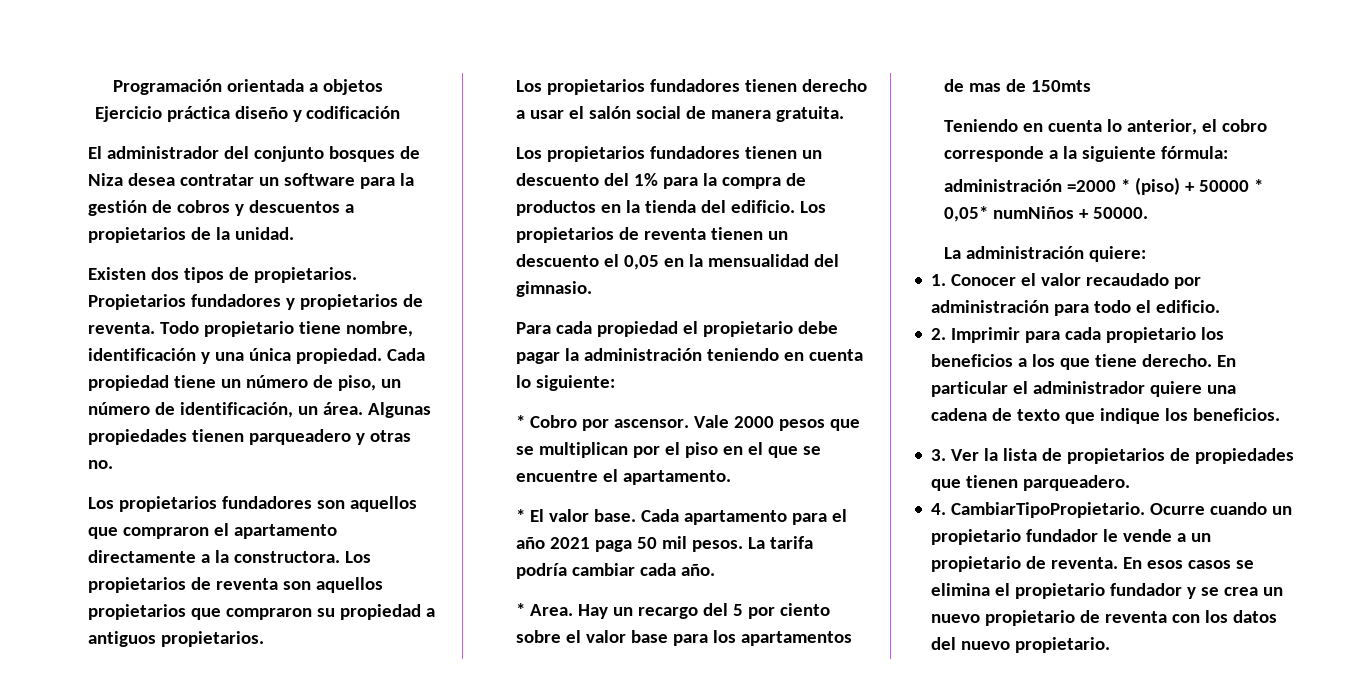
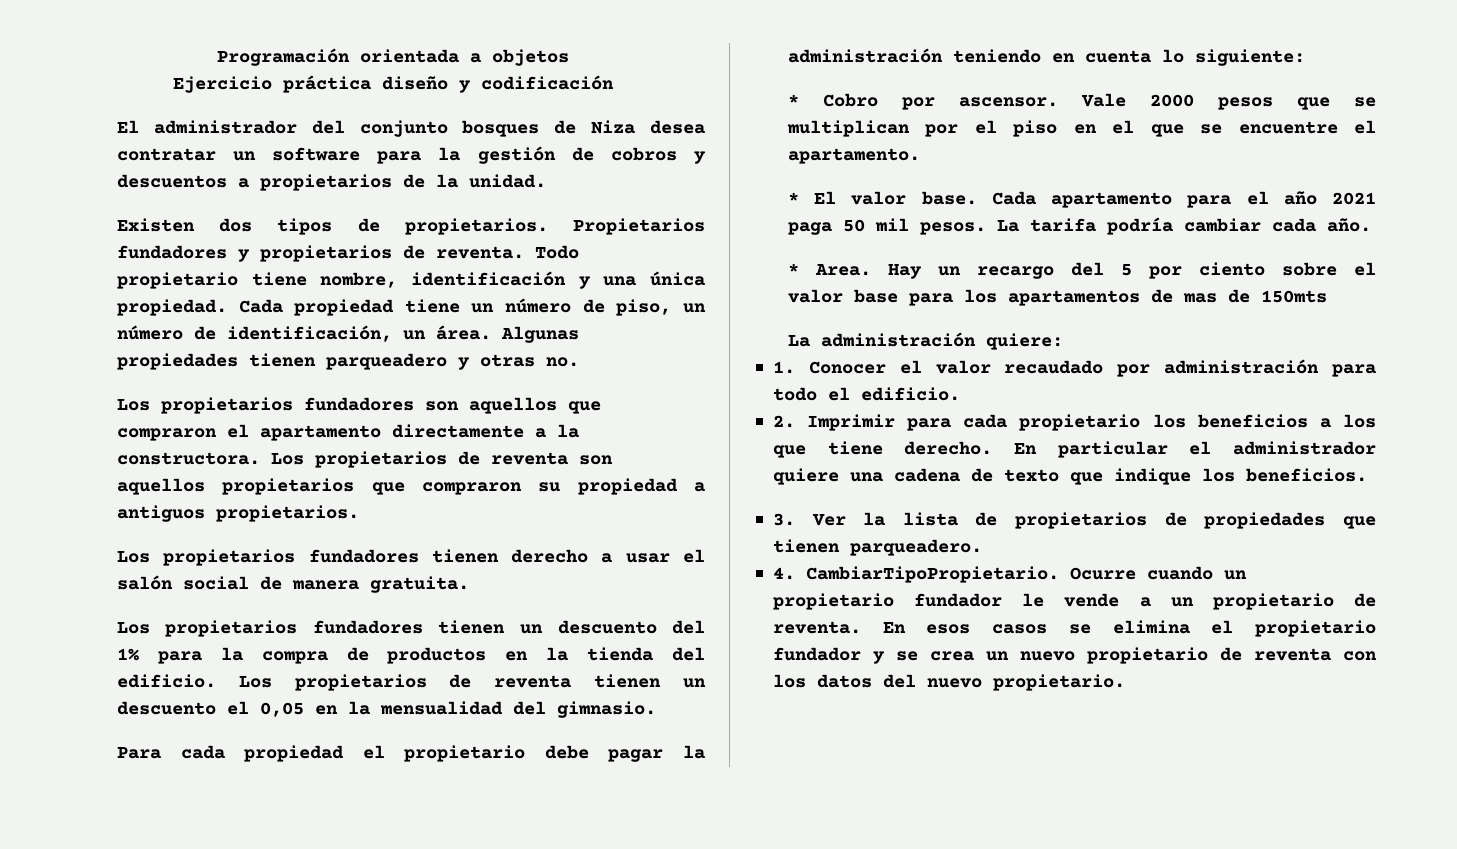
[943,119,1267,135] [943,146,1228,162] [943,177,1263,195] [943,206,1148,222] // Teniendo en cuenta lo anterior, el cobro corresponde a la siguiente fórmula: // administración =2000 * (piso) + 50000 * 0,05* numNiños + 50000. -> (1327, 296) none

